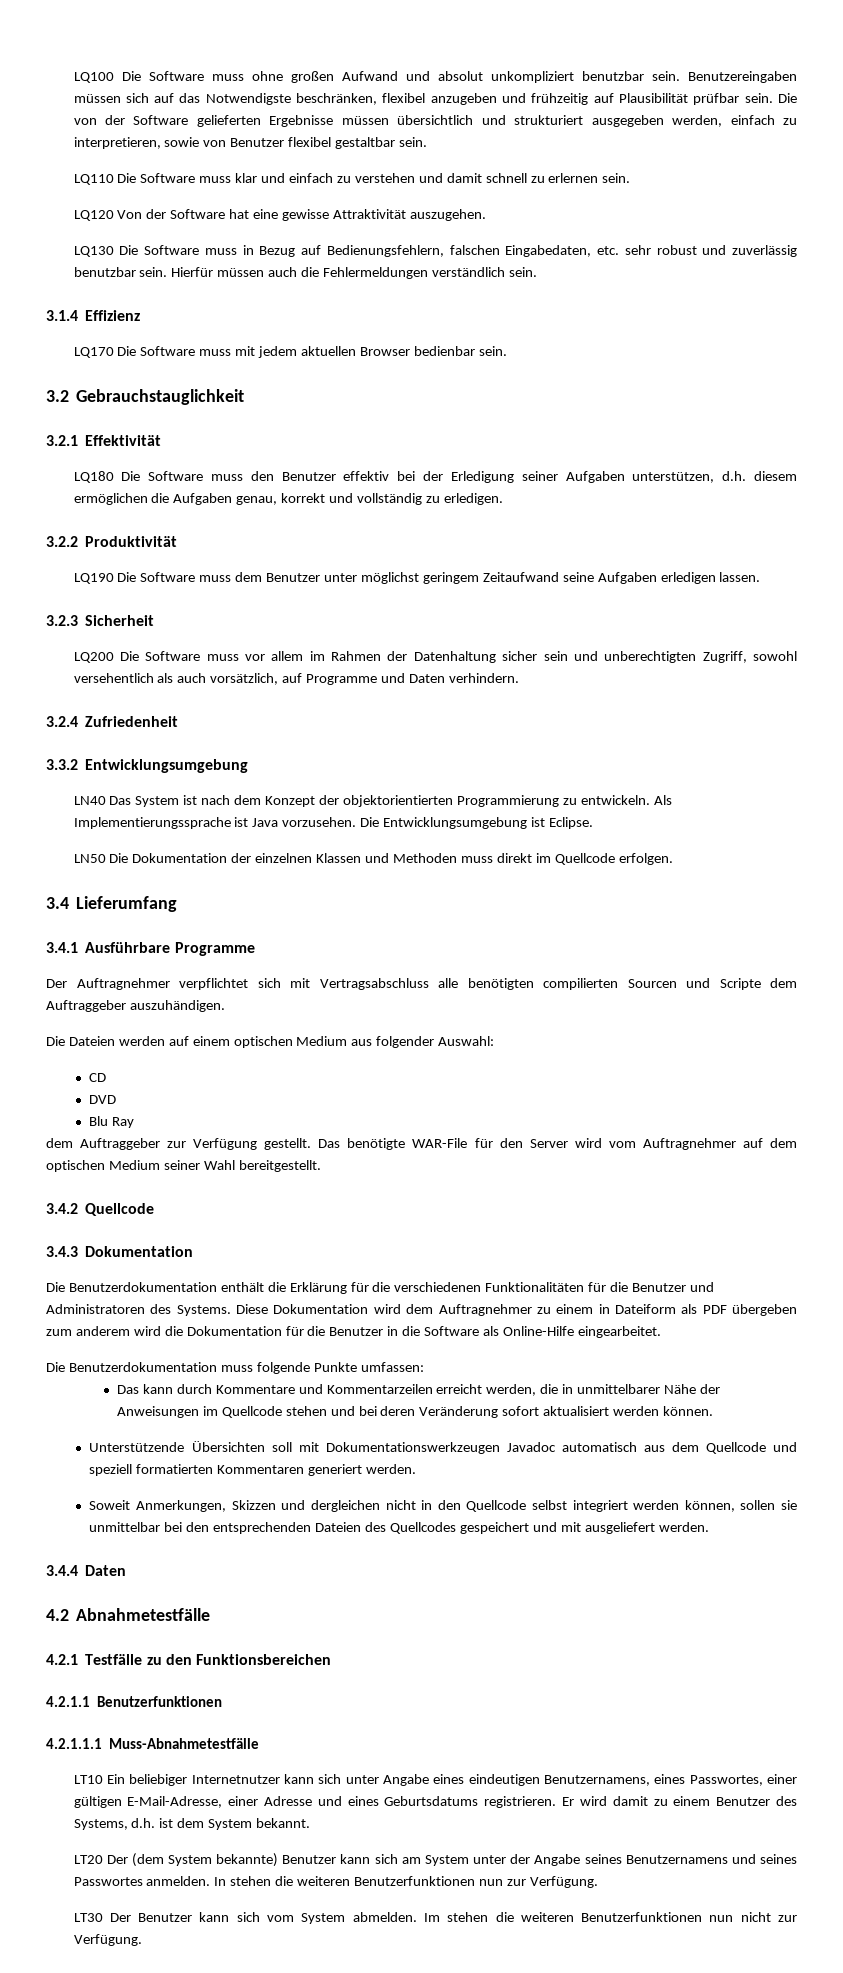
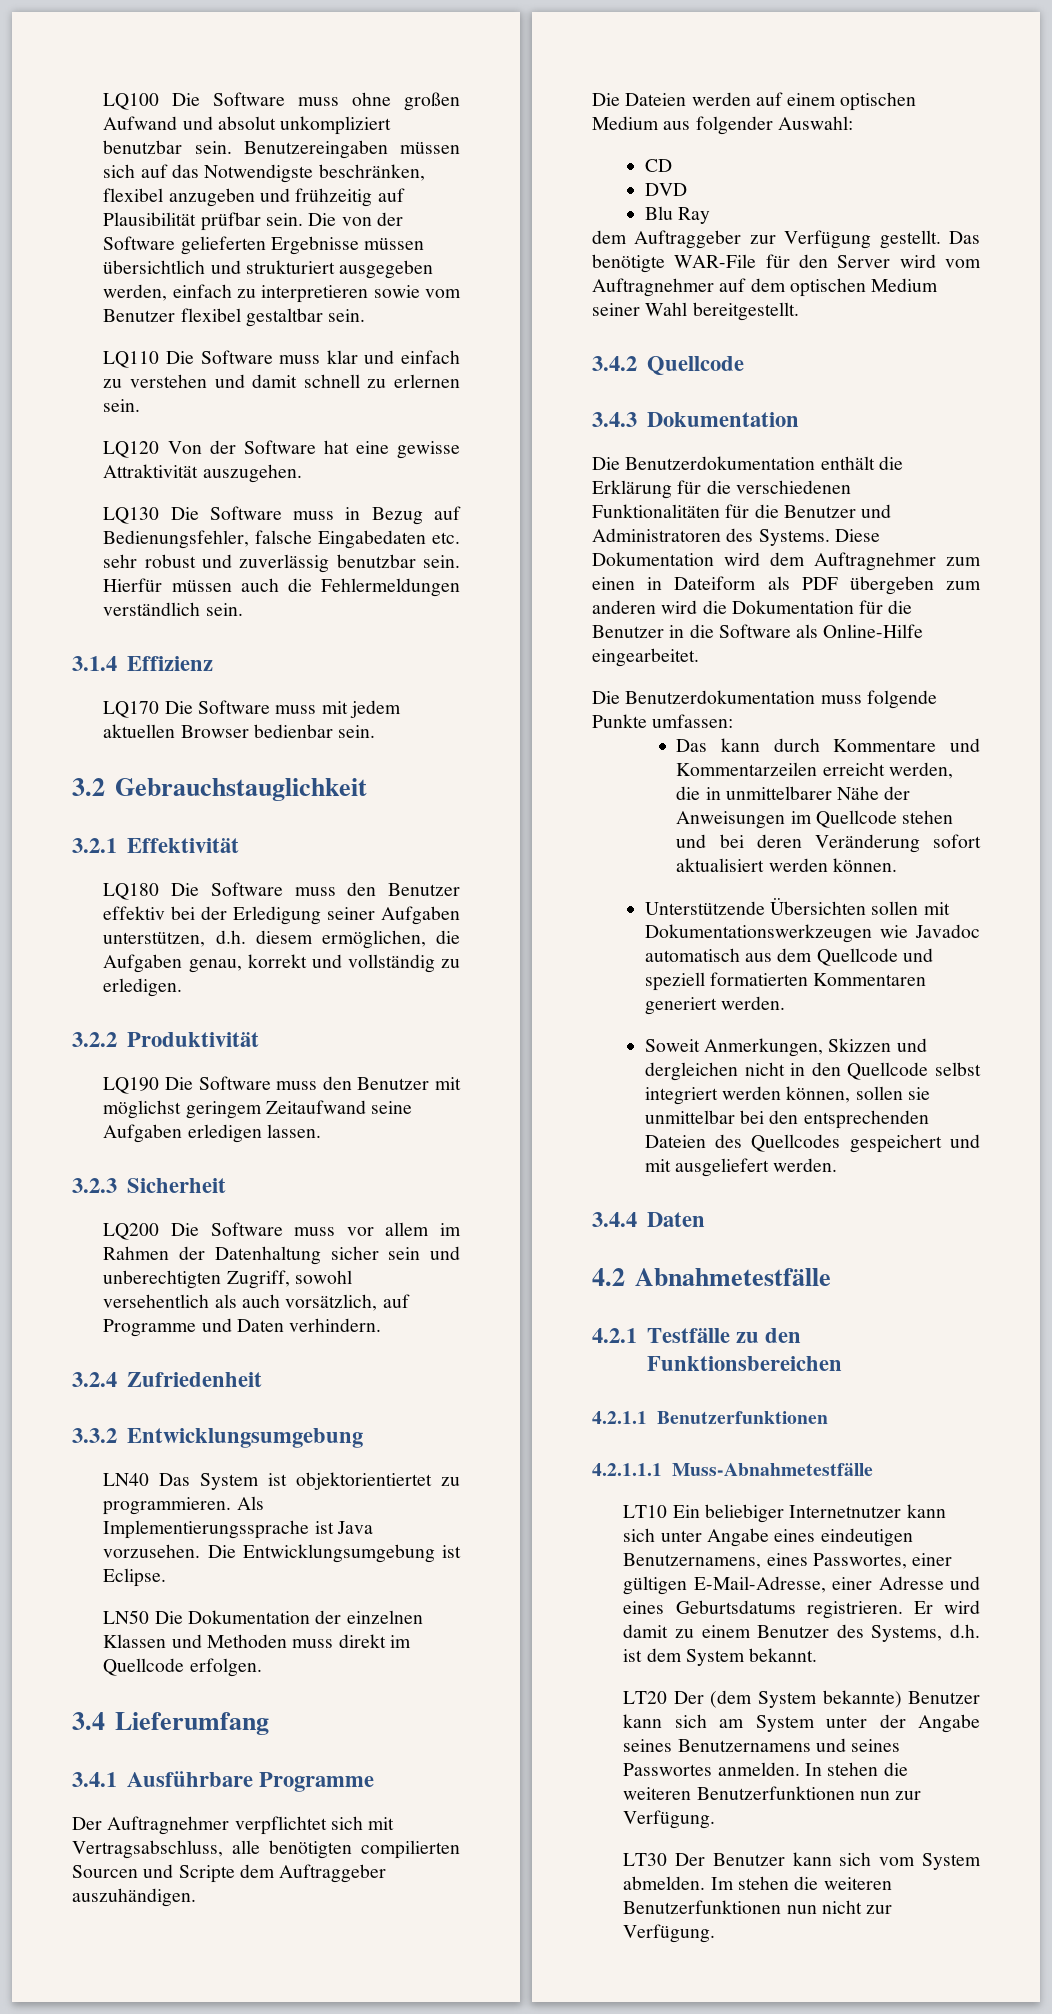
[73,137,227,149] interpretieren, sowie von -> [261,285,462,303] interpretieren sowie vom
[326,245,592,257] Bedienungsfehlern, falschen Eingabedaten, -> [103,530,427,549] Bedienungsfehler, falsche Eingabedaten
[73,493,148,505] ermöglichen -> [321,930,426,949] ermöglichen,
[235,572,358,582] dem Benutzer unter -> [322,1076,461,1090] den Benutzer mit
[201,795,650,807] nach dem Konzept der objektorientierten Programmierung zu entwickeln. -> [296,1472,460,1490] [103,1497,232,1515] objektorientiertet zu programmieren.
[319,978,429,990] Vertragsabschluss -> [72,1840,223,1859] Vertragsabschluss,
[536,1304,594,1314] zu einem -> [946,557,981,566] [592,577,635,590] zum einen
[75,1326,130,1336] anderem -> [592,600,656,614] anderen
[271,1442,292,1452] soll -> [871,901,919,915] sollen
(500, 1448) none -> [879,925,908,938] wie

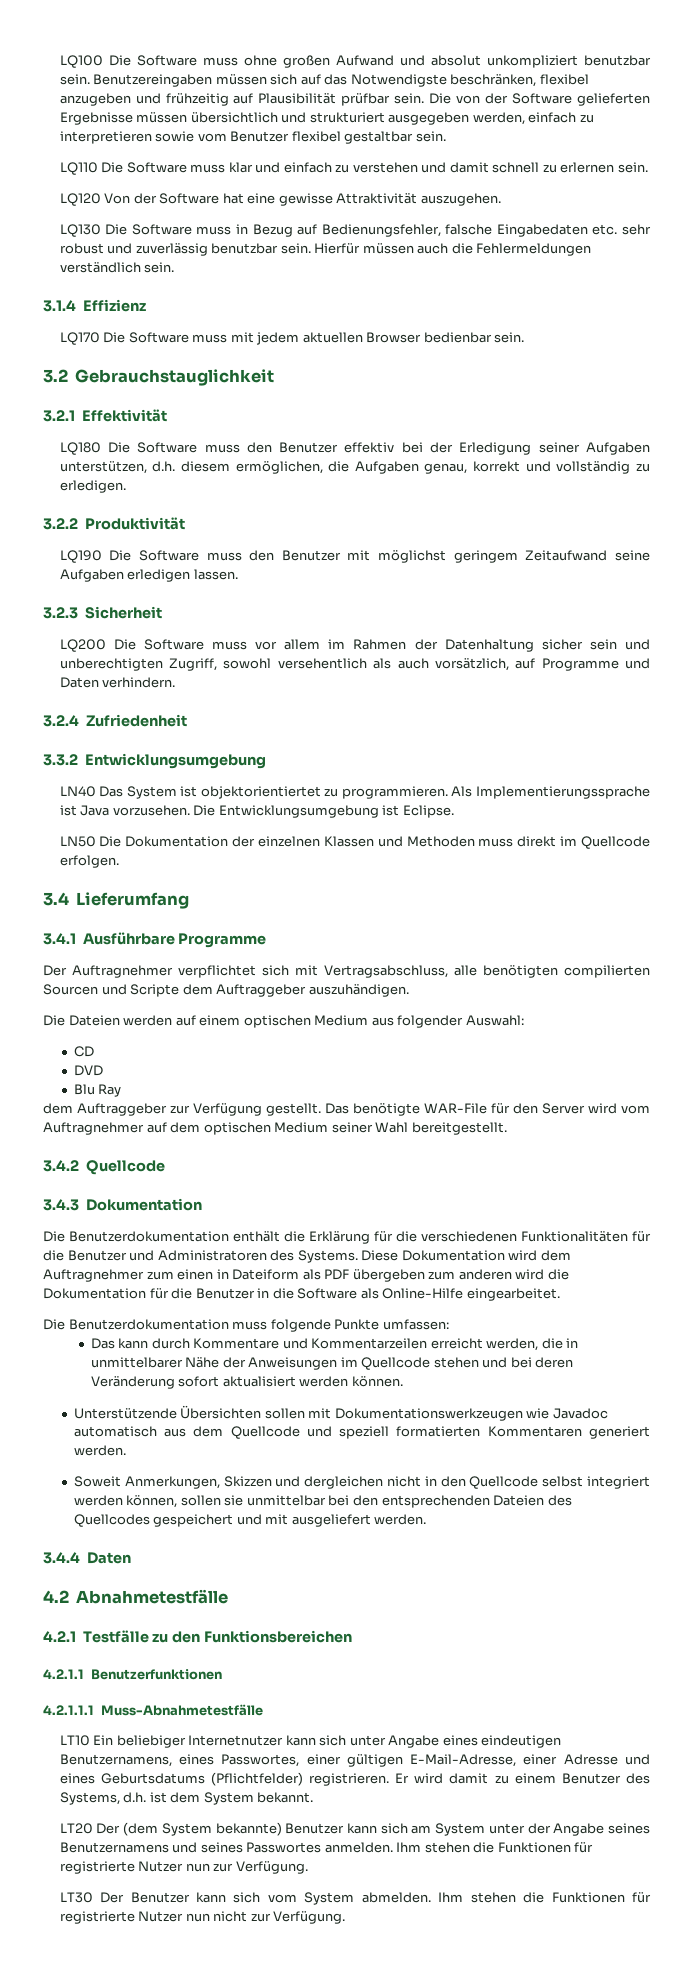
(796, 1607) none -> [210,1772,303,1786] (Pflichtfelder)
[804,1762,908,1776] [623,1786,855,1800] In stehen die weiteren Benutzerfunktionen -> [396,1842,594,1853] [59,1861,184,1874] Ihm stehen die Funktionen für registrierte Nutzer
[710,1876,892,1890] [623,1900,782,1914] Im stehen die weiteren Benutzerfunktionen -> [438,1892,652,1903] [59,1911,184,1924] Ihm stehen die Funktionen für registrierte Nutzer

